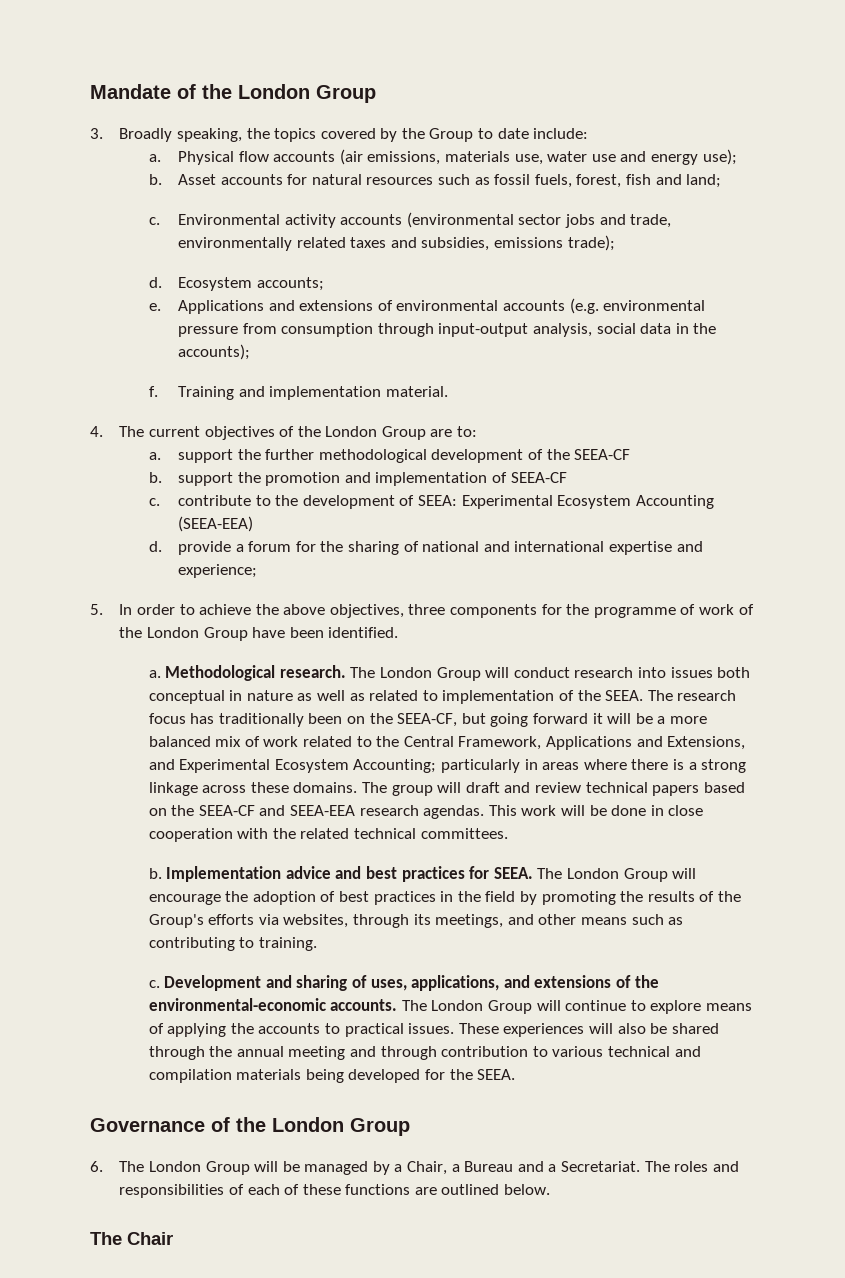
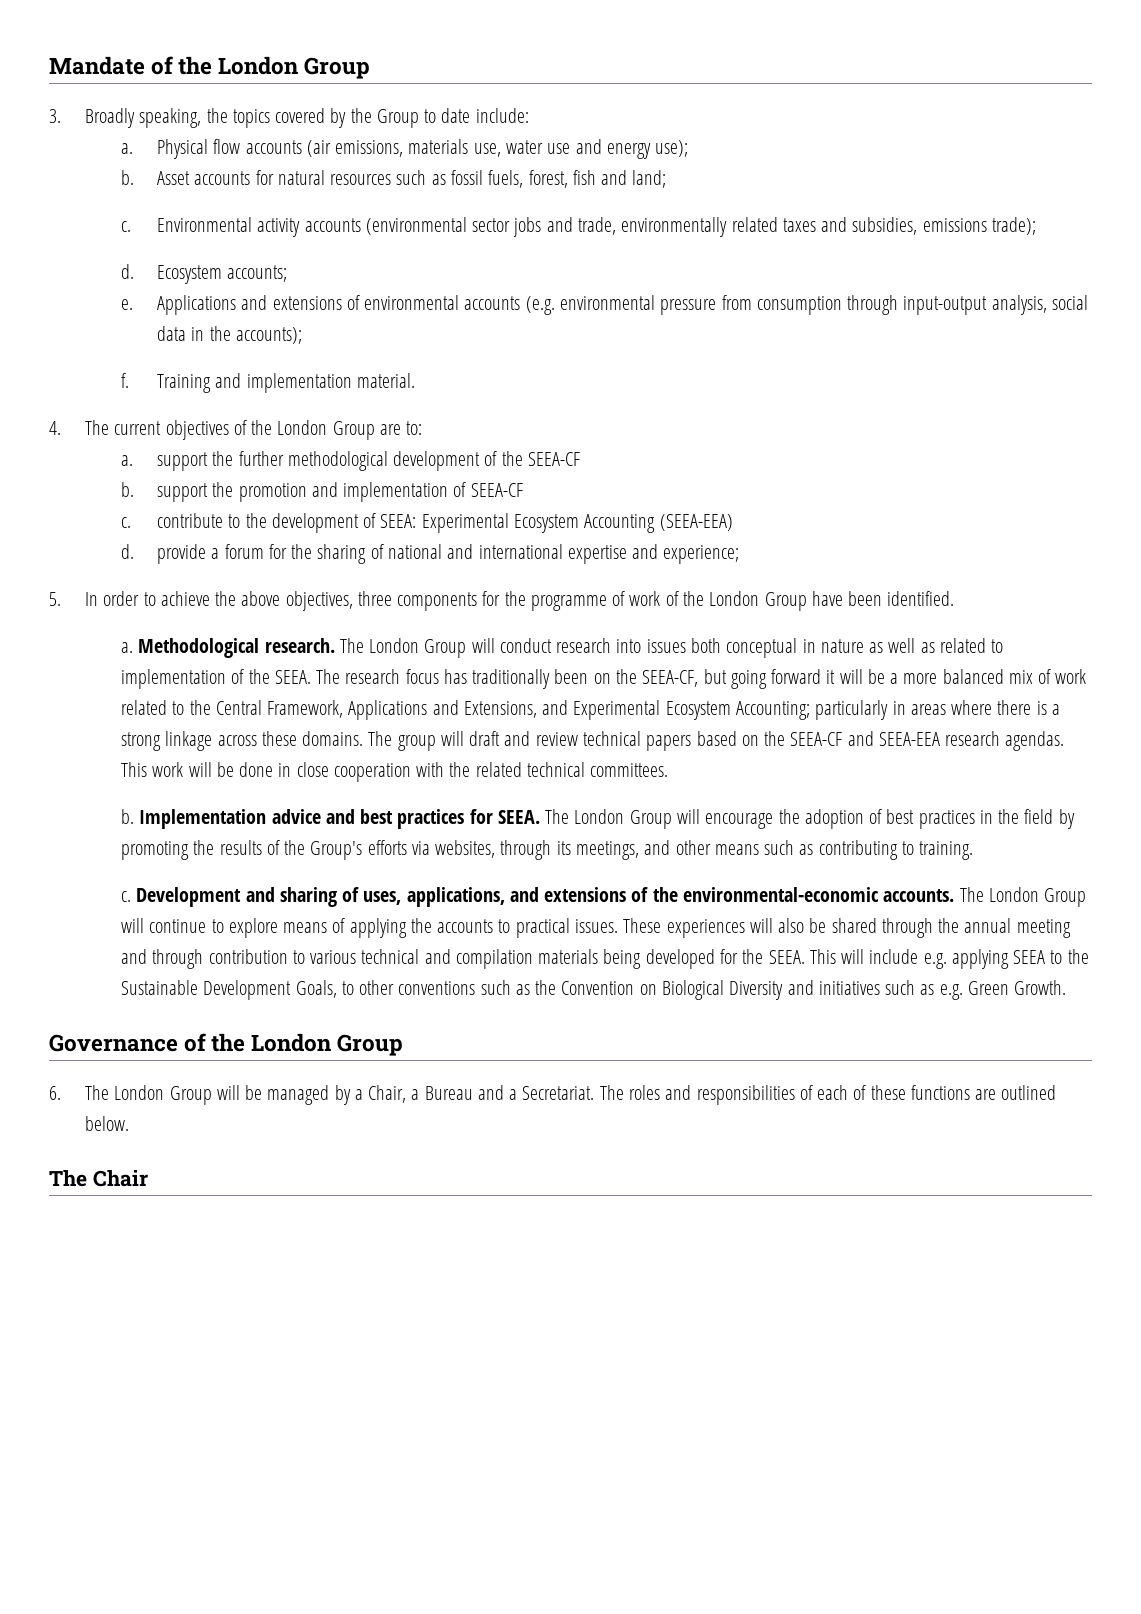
(516, 1074) none -> [809,949,1089,969] [121,980,1067,1000] This will include e.g. applying SEEA to the Sustainable Development Goals, to other conventions such as the Convention on Biological Diversity and initiatives such as e.g. Green Growth.

